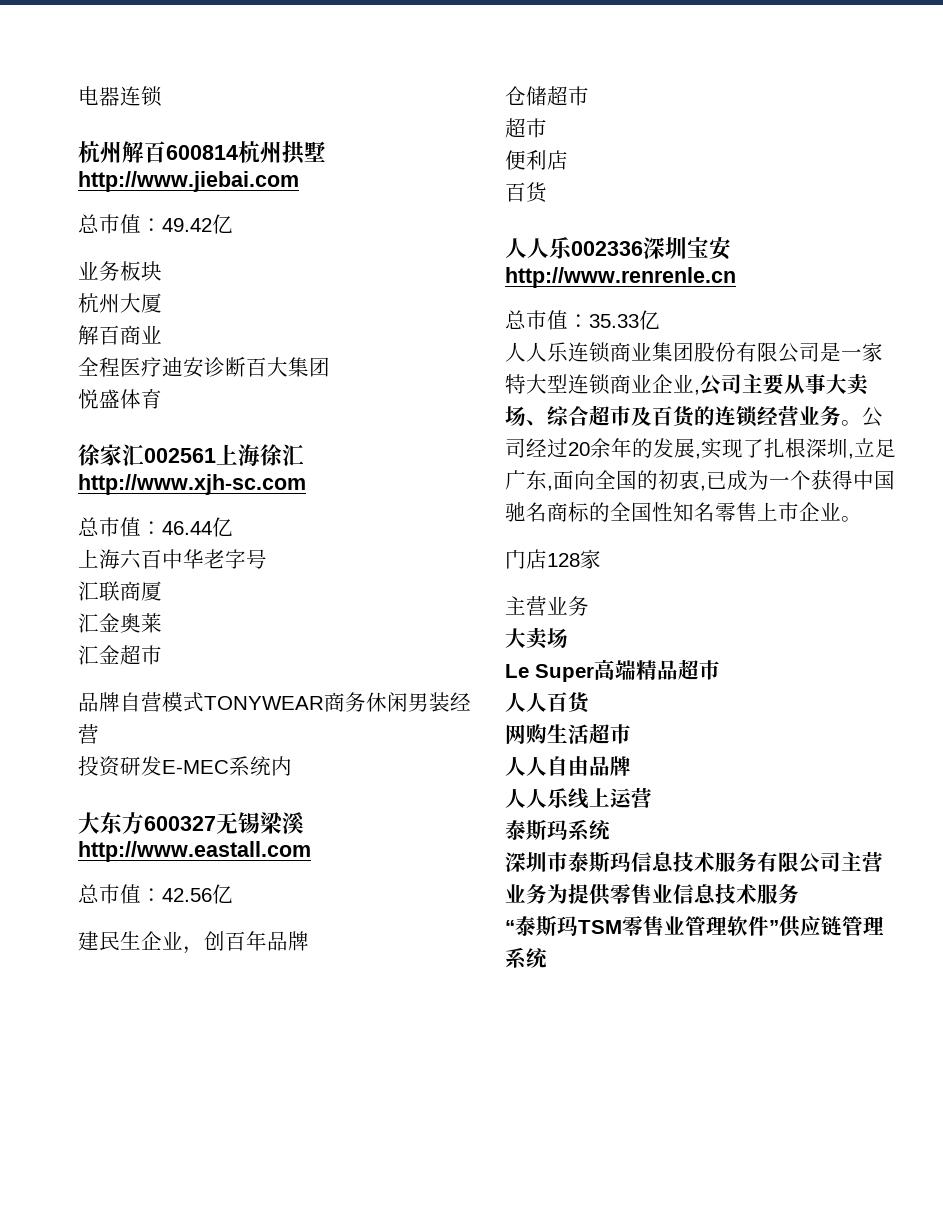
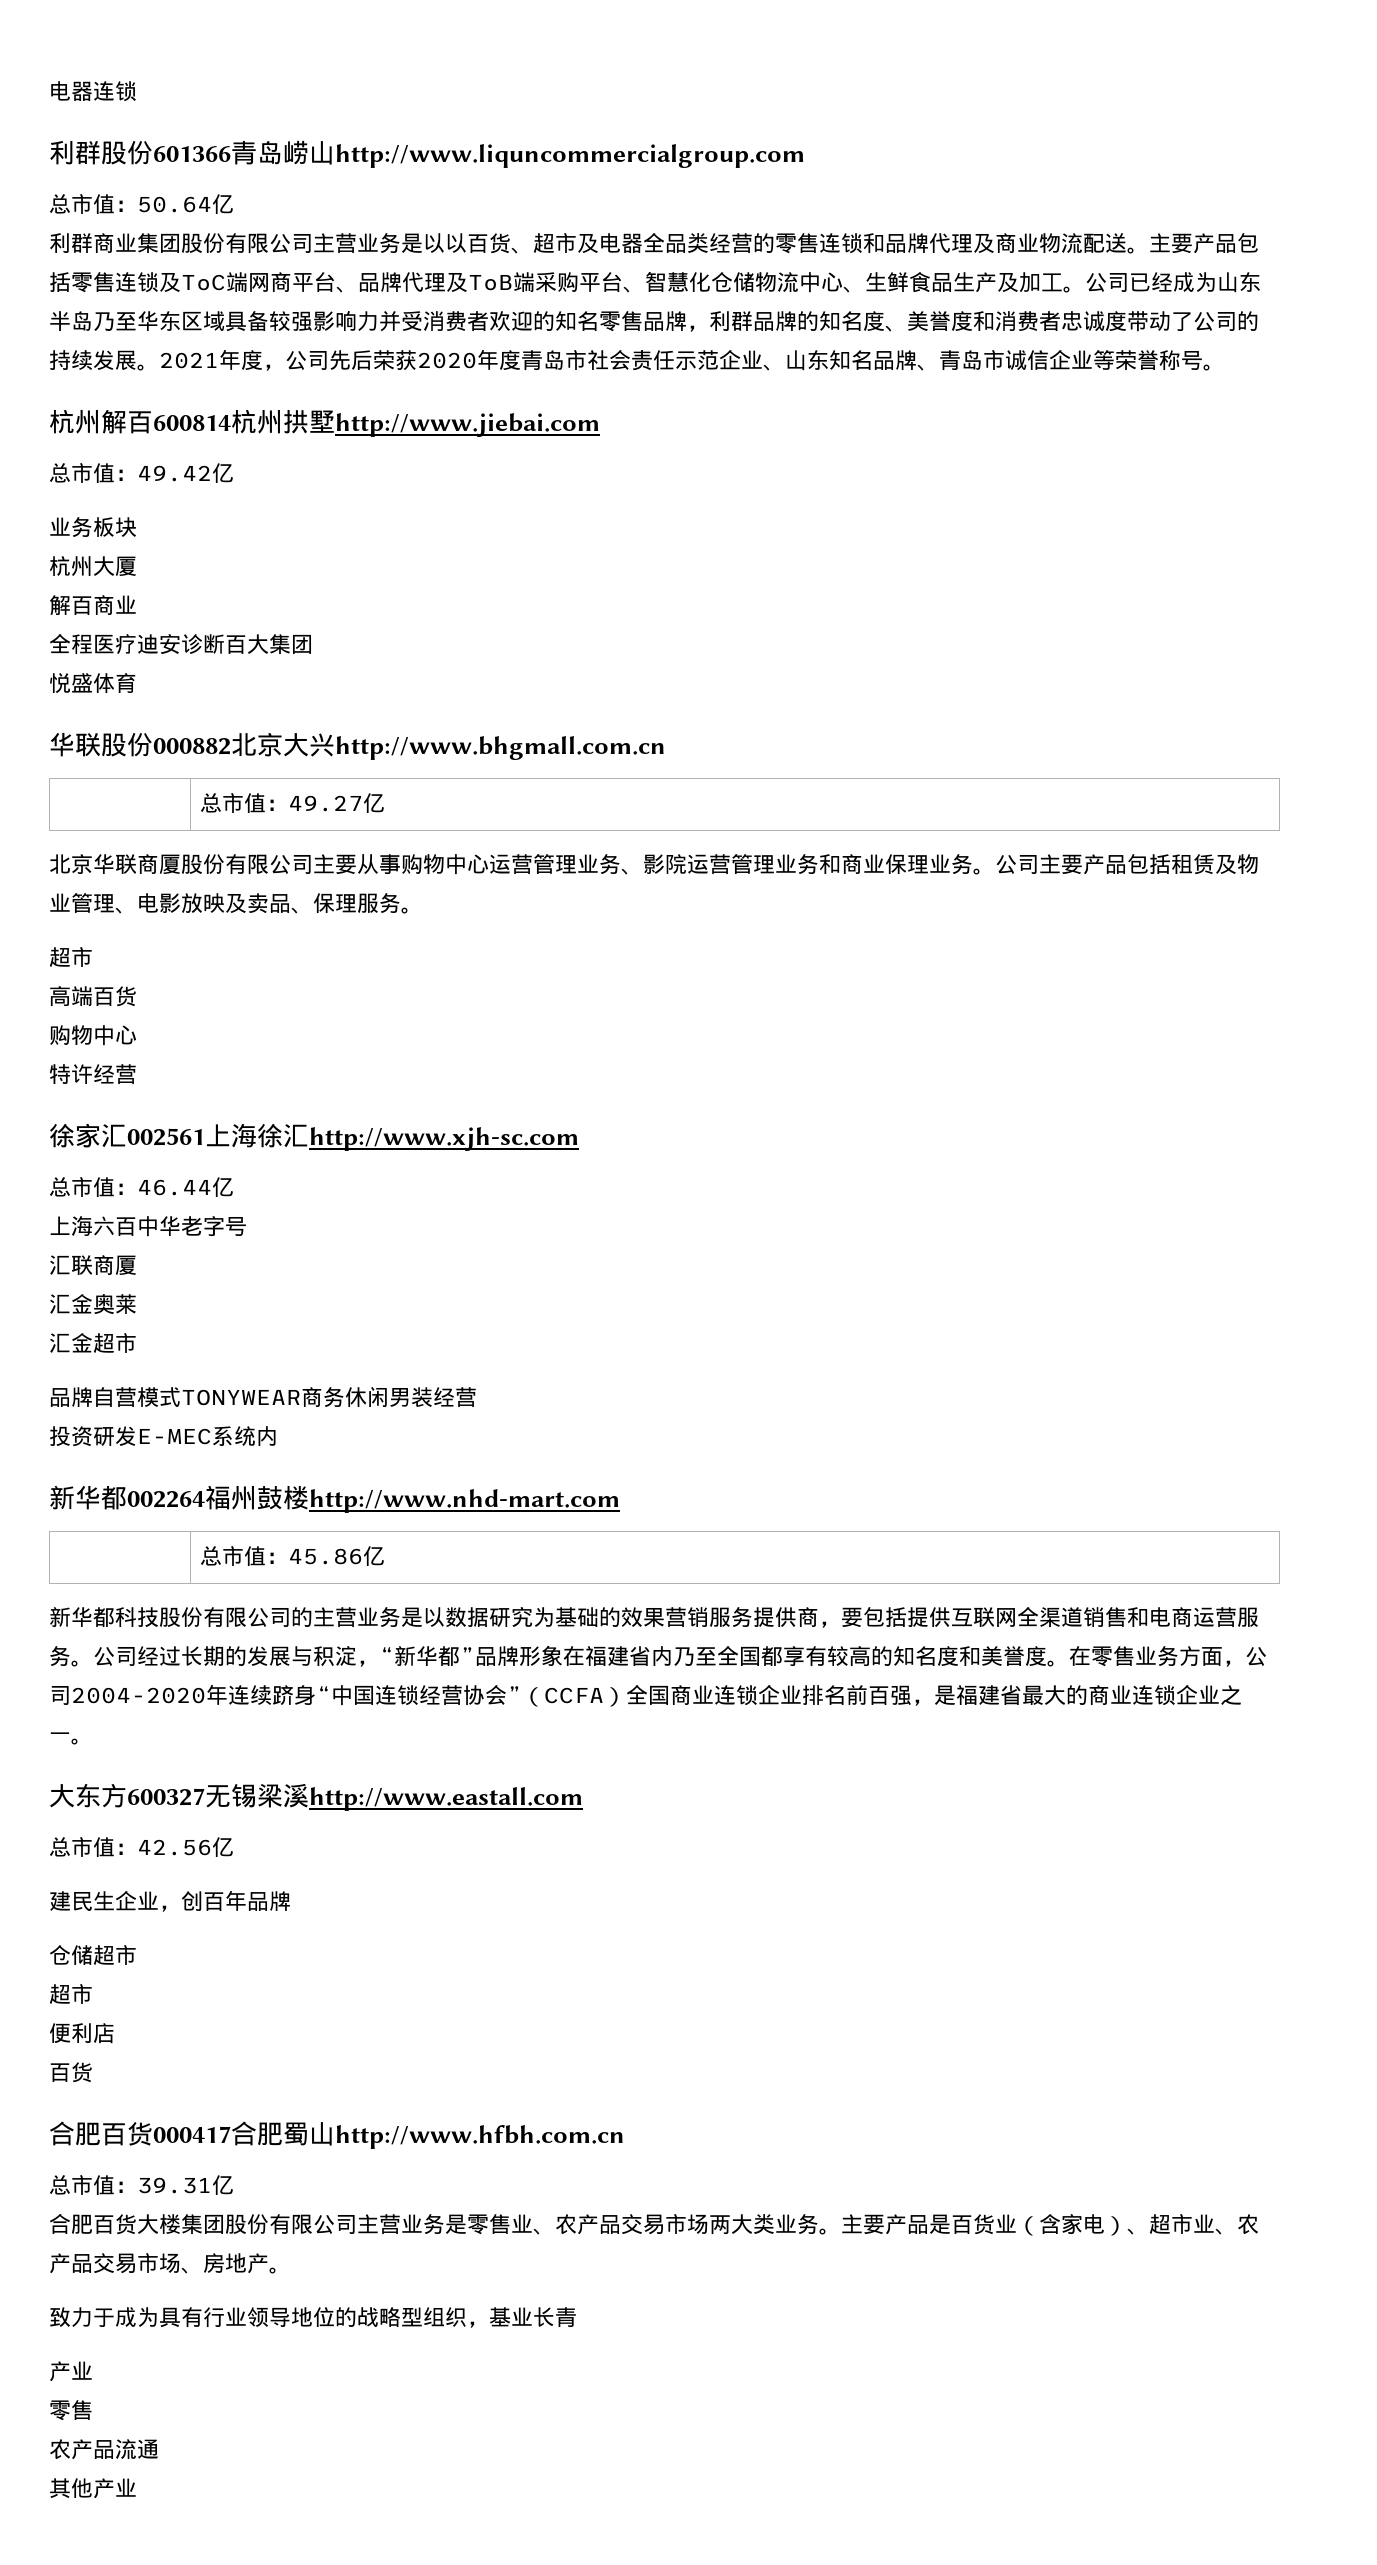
(162, 96) none -> [49,140,805,168] [49,194,234,214] [49,233,1259,254] [49,271,1261,293] [49,310,1259,332] [49,349,1225,371] // 利群股份601366青岛崂山http://www.liquncommercialgroup.com // 总市值：50.64亿 // 利群商业集团股份有限公司主营业务是以以百货、超市及电器全品类经营的零售连锁和品牌代理及商业物流配送。主要产品包括零售连锁及ToC端网商平台、品牌代理及ToB端采购平台、智慧化仓储物流中心、生鲜食品生产及加工。公司已经成为山东半岛乃至华东区域具备较强影响力并受消费者欢迎的知名零售品牌，利群品牌的知名度、美誉度和消费者忠诚度带动了公司的持续发展。2021年度，公司先后荣获2020年度青岛市社会责任示范企业、山东知名品牌、青岛市诚信企业等荣誉称号。
(162, 399) none -> [49,732,666,760] [199,793,385,813] [49,854,1259,875] [49,893,423,914] [49,947,93,968] [49,986,137,1007] [49,1025,137,1046] [49,1064,137,1085] // 华联股份000882北京大兴http://www.bhgmall.com.cn // | 总市值：49.27亿 // 北京华联商厦股份有限公司主要从事购物中心运营管理业务、影院运营管理业务和商业保理业务。公司主要产品包括租赁及物业管理、电影放映及卖品、保理服务。 // 超市 // 高端百货 // 购物中心 // 特许经营
(292, 766) none -> [49,1485,620,1513] [199,1546,385,1566] [49,1606,1259,1628] [49,1645,1267,1667] [49,1684,1242,1707] [49,1732,93,1745] // 新华都002264福州鼓楼http://www.nhd-mart.com // | 总市值：45.86亿 // 新华都科技股份有限公司的主营业务是以数据研究为基础的效果营销服务提供商，要包括提供互联网全渠道销售和电商运营服务。公司经过长期的发展与积淀，“新华都”品牌形象在福建省内乃至全国都享有较高的知名度和美誉度。在零售业务方面，公司2004-2020年连续跻身“中国连锁经营协会”（CCFA）全国商业连锁企业排名前百强，是福建省最大的商业连锁企业之一。
[505,237,731,260] [505,267,736,288] [505,310,660,330] [505,342,883,363] [505,373,868,396] [505,405,883,428] [505,438,896,459] [505,470,895,491] [505,502,862,522] [505,549,601,569] [505,596,589,616] [505,627,568,649] [505,659,720,682] [505,692,591,714] [505,723,631,744] [505,756,631,776] [505,787,652,809] [505,819,611,841] [505,851,883,874] [505,883,799,906] [505,915,884,938] [505,947,548,969] 人人乐002336深圳宝安http://www.renrenle.cn // 总市值：35.33亿 // 人人乐连锁商业集团股份有限公司是一家特大型连锁商业企业,公司主要从事大卖场、综合超市及百货的连锁经营业务。公司经过20余年的发展,实现了扎根深圳,立足广东,面向全国的初衷,已成为一个获得中国驰名商标的全国性知名零售上市企业。 // 门店128家 // 主营业务 // 大卖场 // Le Super高端精品超市 // 人人百货 // 网购生活超市 // 人人自由品牌 // 人人乐线上运营 // 泰斯玛系统 // 深圳市泰斯玛信息技术服务有限公司主营业务为提供零售业信息技术服务 // “泰斯玛TSM零售业管理软件”供应链管理系统 -> [49,2121,625,2149] [49,2175,234,2195] [49,2213,1259,2236] [49,2253,291,2274] [49,2307,577,2328] [49,2361,93,2382] [49,2400,93,2421] [49,2439,159,2460] [49,2478,137,2499] 合肥百货000417合肥蜀山http://www.hfbh.com.cn // 总市值：39.31亿 // 合肥百货大楼集团股份有限公司主营业务是零售业、农产品交易市场两大类业务。主要产品是百货业（含家电）、超市业、农产品交易市场、房地产。 // 致力于成为具有行业领导地位的战略型组织，基业长青 // 产业 // 零售 // 农产品流通 // 其他产业

